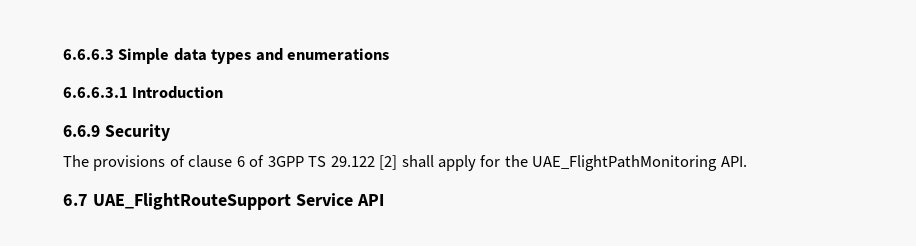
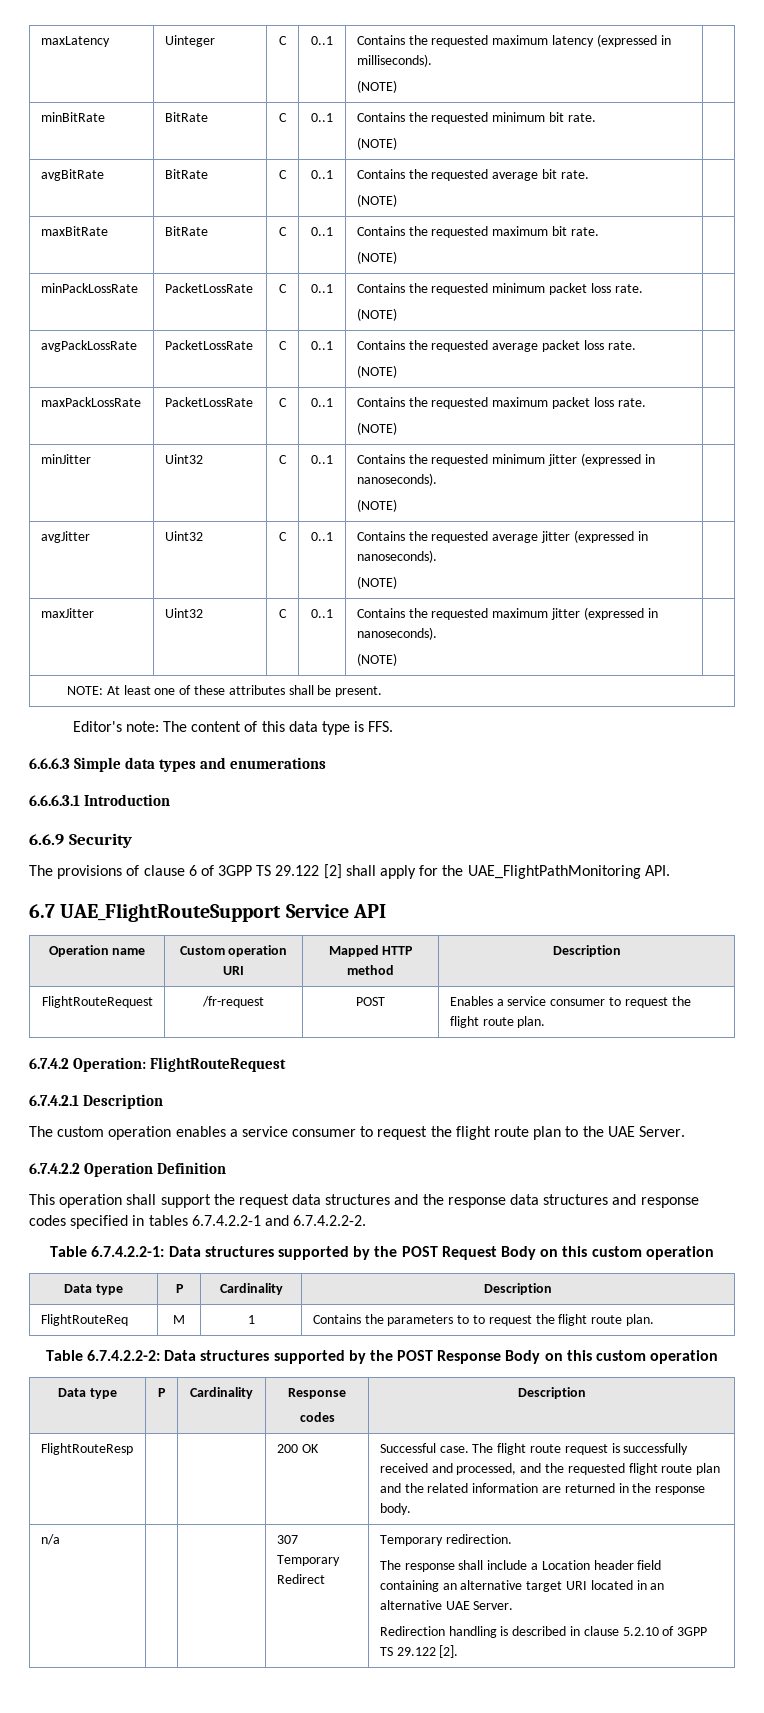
(63, 54) none -> [40,36,110,47] [164,35,215,47] [279,36,287,45] [311,36,333,45] [356,34,671,47] [356,54,432,67] [356,80,397,93] [40,112,105,122] [164,112,208,122] [279,113,287,122] [311,113,333,122] [356,112,596,124] [356,137,397,150] [40,169,104,181] [164,169,208,179] [279,170,287,179] [311,170,333,179] [356,169,589,181] [356,194,397,207] [40,226,108,236] [164,226,208,236] [279,227,287,236] [311,227,333,236] [356,226,599,238] [356,251,397,264] [40,283,138,293] [164,283,253,293] [279,284,287,293] [311,284,333,293] [356,283,643,295] [356,308,397,321] [40,340,137,352] [164,340,253,350] [279,341,287,350] [311,341,333,350] [356,340,636,352] [356,365,397,378] [40,397,141,407] [164,397,253,407] [279,398,287,407] [311,398,333,407] [356,397,646,409] [356,422,397,435] [40,454,91,464] [164,454,203,464] [279,455,287,464] [311,455,333,464] [356,453,655,466] [356,473,437,486] [356,499,397,512] [40,531,90,543] [164,531,203,541] [279,532,287,541] [311,532,333,541] [356,530,648,543] [356,550,437,563] [356,576,397,589] [40,608,94,618] [164,608,203,618] [279,609,287,618] [311,609,333,618] [356,607,658,620] [356,627,437,640] [356,653,397,666] [67,685,383,697] [72,721,394,735] maxLatency | Uinteger | C | 0..1 | Contains the requested maximum latency (expressed in milliseconds). // (NOTE) | // minBitRate | BitRate | C | 0..1 | Contains the requested minimum bit rate. // (NOTE) | // avgBitRate | BitRate | C | 0..1 | Contains the requested average bit rate. // (NOTE) | // maxBitRate | BitRate | C | 0..1 | Contains the requested maximum bit rate. // (NOTE) | // minPackLossRate | PacketLossRate | C | 0..1 | Contains the requested minimum packet loss rate. // (NOTE) | // avgPackLossRate | PacketLossRate | C | 0..1 | Contains the requested average packet loss rate. // (NOTE) | // maxPackLossRate | PacketLossRate | C | 0..1 | Contains the requested maximum packet loss rate. // (NOTE) | // minJitter | Uint32 | C | 0..1 | Contains the requested minimum jitter (expressed in nanoseconds). // (NOTE) | // avgJitter | Uint32 | C | 0..1 | Contains the requested average jitter (expressed in nanoseconds). // (NOTE) | // maxJitter | Uint32 | C | 0..1 | Contains the requested maximum jitter (expressed in nanoseconds). // (NOTE) | // NOTE: At least one of these attributes shall be present. // Editor's note: The content of this data type is FFS. //
(384, 200) none -> [48,945,146,957] [179,945,288,957] [223,966,244,975] [328,945,414,957] [347,965,394,975] [552,945,621,957] [41,996,153,1008] [202,996,264,1008] [356,997,385,1006] [449,996,691,1008] [449,1016,546,1028] [29,1057,287,1072] [29,1094,164,1109] [29,1126,685,1140] [29,1162,227,1177] [29,1194,699,1208] [29,1215,367,1229] [50,1246,714,1260] [64,1284,123,1295] [175,1284,184,1293] [219,1283,283,1295] [484,1283,552,1295] [40,1314,128,1326] [173,1315,185,1324] [247,1315,255,1324] [312,1314,654,1326] [45,1350,719,1364] [58,1388,117,1399] [158,1388,166,1397] [190,1387,253,1399] [288,1388,346,1399] [299,1412,335,1422] [517,1387,586,1399] [40,1443,133,1455] [276,1444,319,1453] [379,1443,689,1455] [379,1463,721,1475] [379,1483,706,1495] [379,1503,411,1515] [40,1534,60,1545] [276,1535,298,1544] [276,1555,340,1566] [276,1574,325,1584] [379,1534,512,1546] [379,1560,662,1572] [379,1580,665,1592] [379,1600,514,1610] [379,1626,708,1638] [379,1645,459,1658] // Operation name | Custom operation URI | Mapped HTTP method | Description // FlightRouteRequest | /fr-request | POST | Enables a service consumer to request the flight route plan. // 6.7.4.2 Operation: FlightRouteRequest // 6.7.4.2.1 Description // The custom operation enables a service consumer to request the flight route plan to the UAE Server. // 6.7.4.2.2 Operation Definition // This operation shall support the request data structures and the response data structures and response codes specified in tables 6.7.4.2.2-1 and 6.7.4.2.2-2. // Table 6.7.4.2.2-1: Data structures supported by the POST Request Body on this custom operation // Data type | P | Cardinality | Description // FlightRouteReq | M | 1 | Contains the parameters to to request the flight route plan. // Table 6.7.4.2.2-2: Data structures supported by the POST Response Body on this custom operation // Data type | P | Cardinality | Response // codes | Description // FlightRouteResp | | | 200 OK | Successful case. The flight route request is successfully received and processed, and the requested flight route plan and the related information are returned in the response body. // n/a | | | 307 Temporary Redirect | Temporary redirection. // The response shall include a Location header field containing an alternative target URI located in an alternative UAE Server. // Redirection handling is described in clause 5.2.10 of 3GPP TS 29.122 [2].

